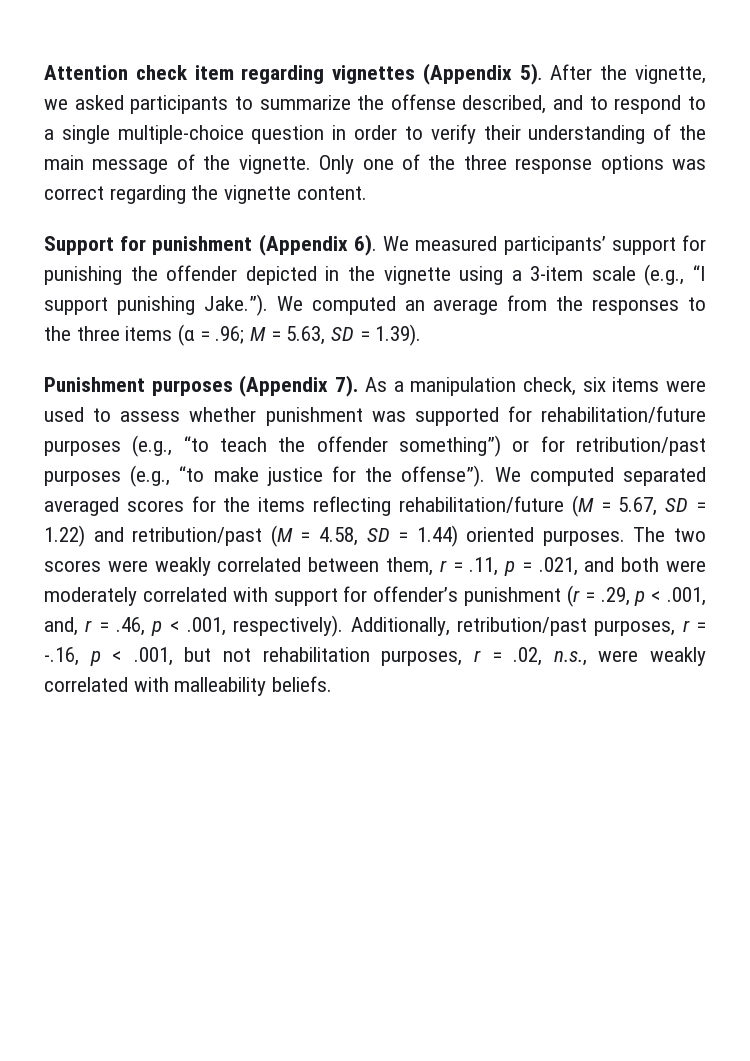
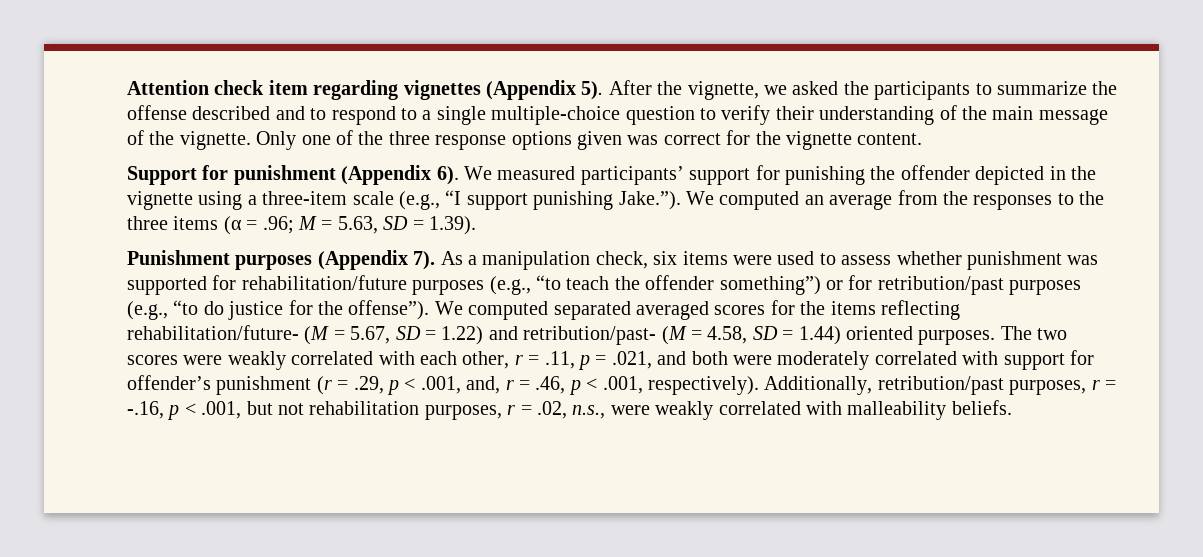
(124, 102) none -> [843,81,869,95] the
[462,95,547,114] described, -> [192,106,271,120] described
[332,125,398,140] in order -> (695, 115) none
(664, 164) none -> [576,131,622,150] given
[109,185,186,204] regarding -> [726,130,751,145] for
[530,266,584,281] 3-item -> [262,191,348,205] three-item
[213,467,259,482] make -> [203,301,224,315] do
[398,496,564,513] rehabilitation/future -> [127,325,299,340] rehabilitation/future-
[132,527,263,546] retribution/past -> [523,326,657,345] retribution/past-
[308,557,433,576] between them, -> [378,351,510,369] with each other,

